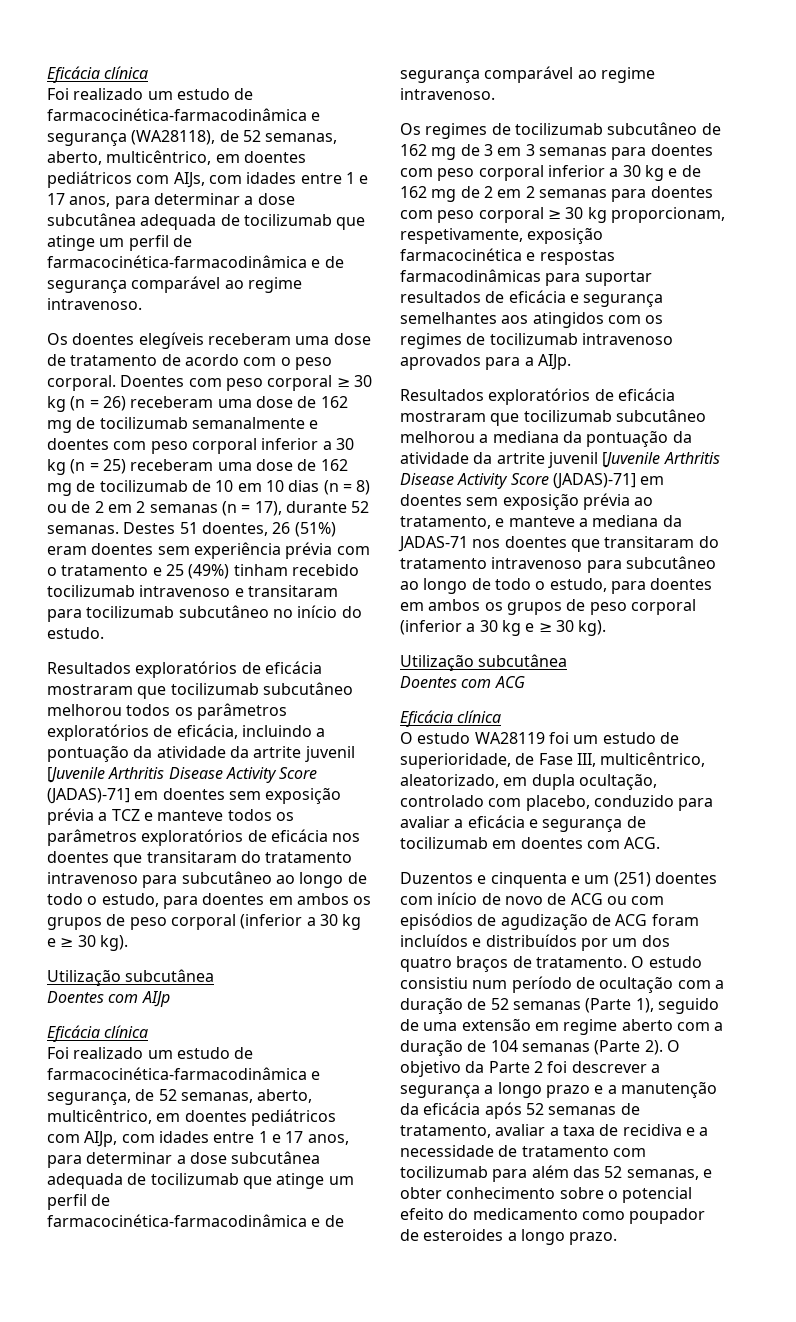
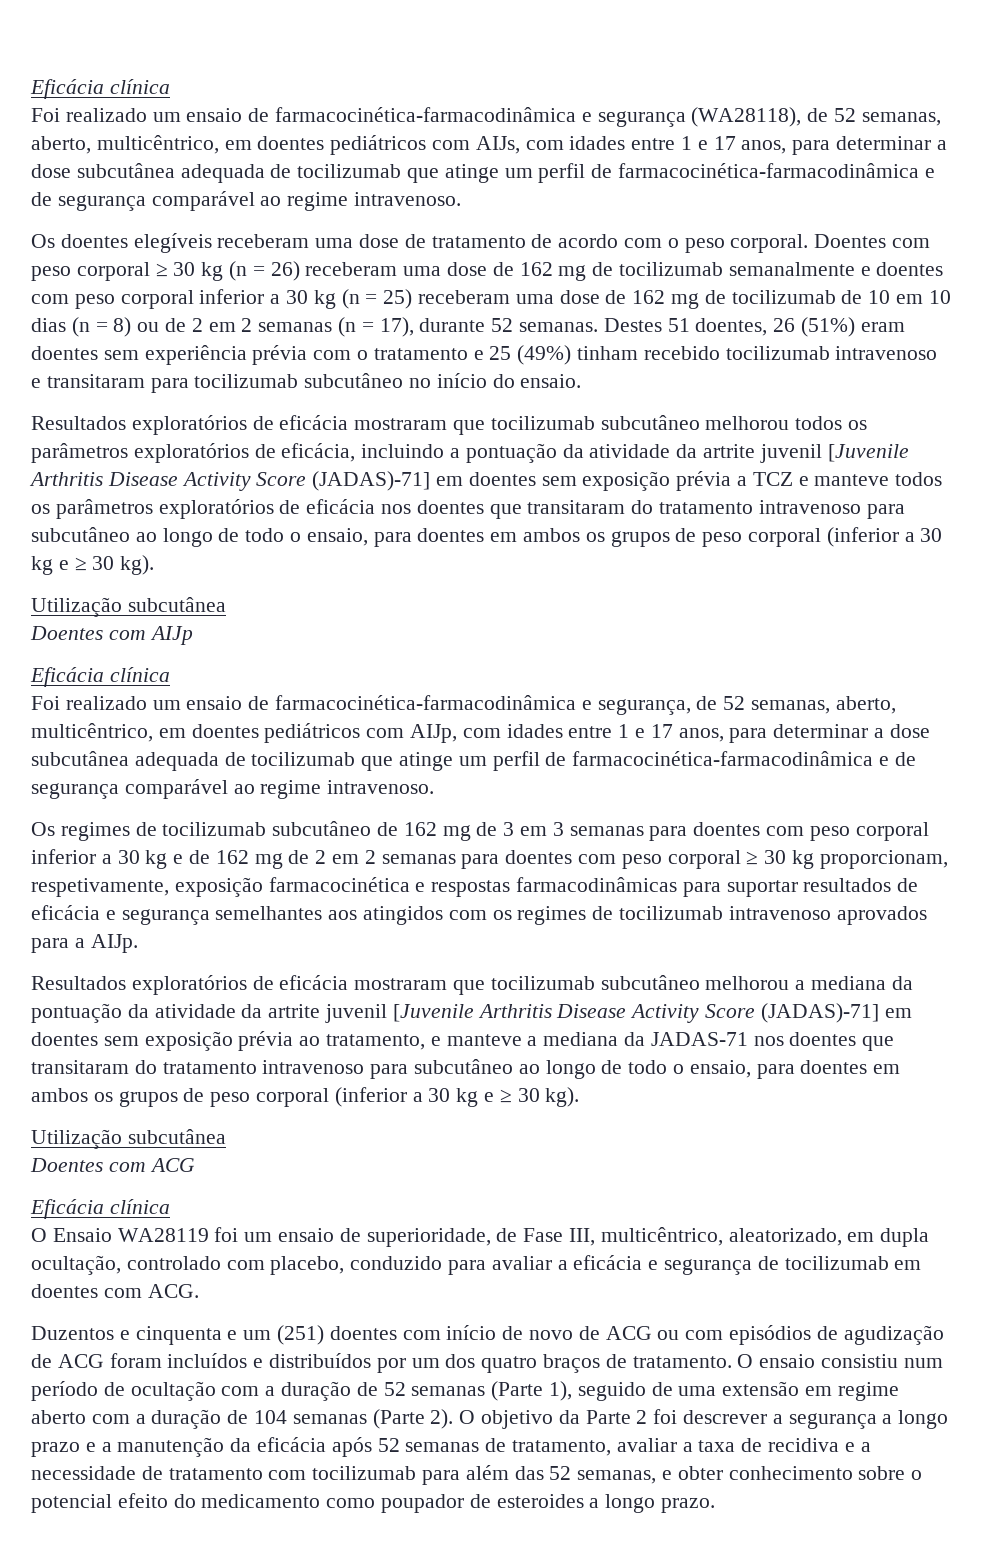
[47,66,149,83] [47,88,230,100] Eficácia clínica // Foi realizado um estudo -> [30,79,170,99] [31,108,243,122] Eficácia clínica // Foi realizado um ensaio
[47,627,104,639] estudo. -> [520,374,582,388] ensaio.
[101,893,159,907] estudo, -> [306,528,368,546] ensaio,
[176,1047,230,1059] estudo -> [186,696,243,710] ensaio
[549,578,607,592] estudo, -> [689,1060,751,1078] ensaio,
[417,732,471,744] estudo -> [52,1228,112,1242] Ensaio
[602,732,656,744] estudo -> [278,1228,335,1242] ensaio
[648,956,702,968] estudo -> [759,1354,816,1368] ensaio

